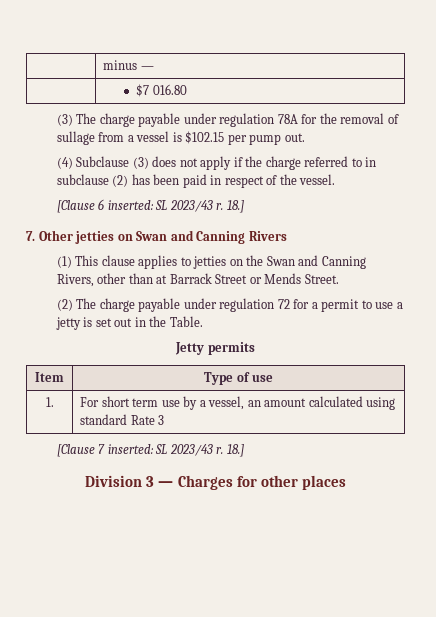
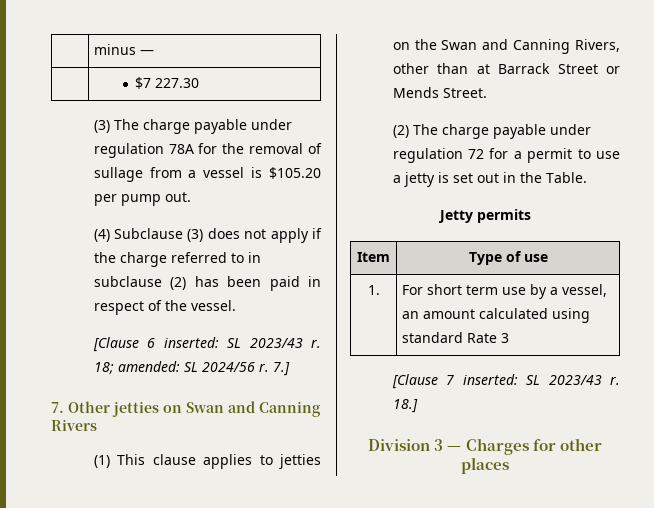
[152,84,187,95] 016.80 -> [155,78,200,88] 227.30
[185,131,225,144] $102.15 -> [269,167,321,179] $105.20
[226,200,244,213] 18.] -> [93,361,290,376] 18; amended: SL 2024/56 r. 7.]

